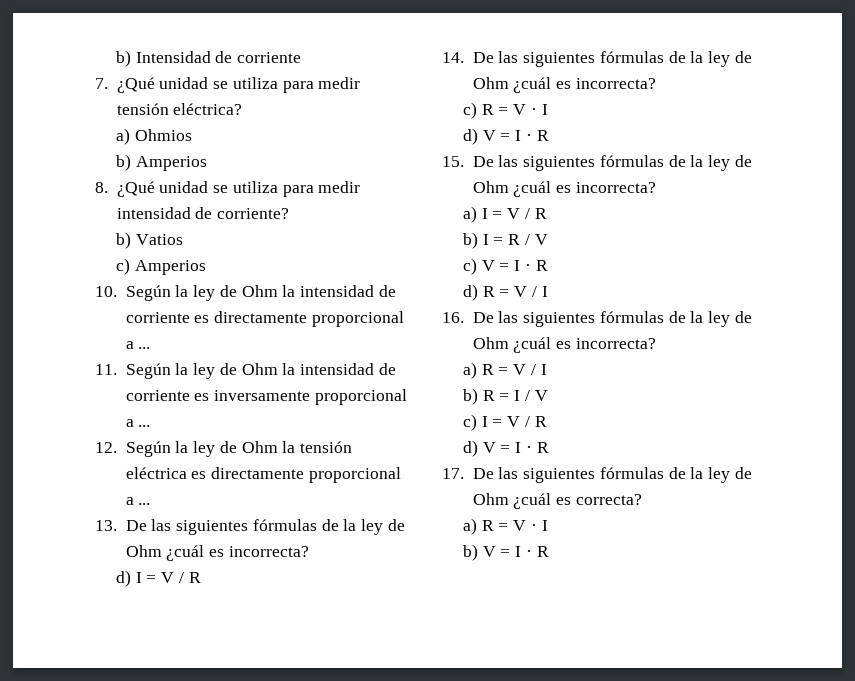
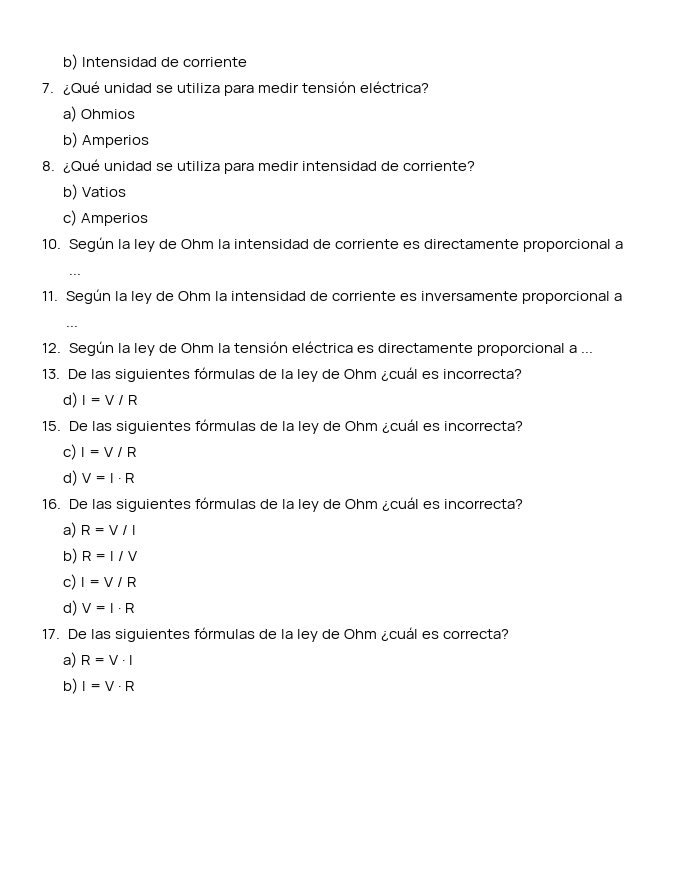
[442,52,464,63] 14. -> [42,421,61,431] 15.
[481,104,548,115] [462,128,549,145] [442,155,752,171] [472,181,656,197] [462,206,547,223] [462,232,548,249] [462,258,548,275] [462,284,548,301] R = V · I // d) V = I · R // 15. De las siguientes fórmulas de la ley de Ohm ¿cuál es incorrecta? // a) I = V / R // b) I = R / V // c) V = I · R // d) R = V / I -> [81,447,137,457] [63,470,135,486] I = V / R // d) V = I · R
[482,546,522,557] V = I -> [82,681,115,691] I = V

